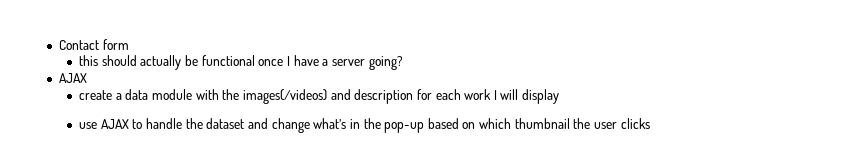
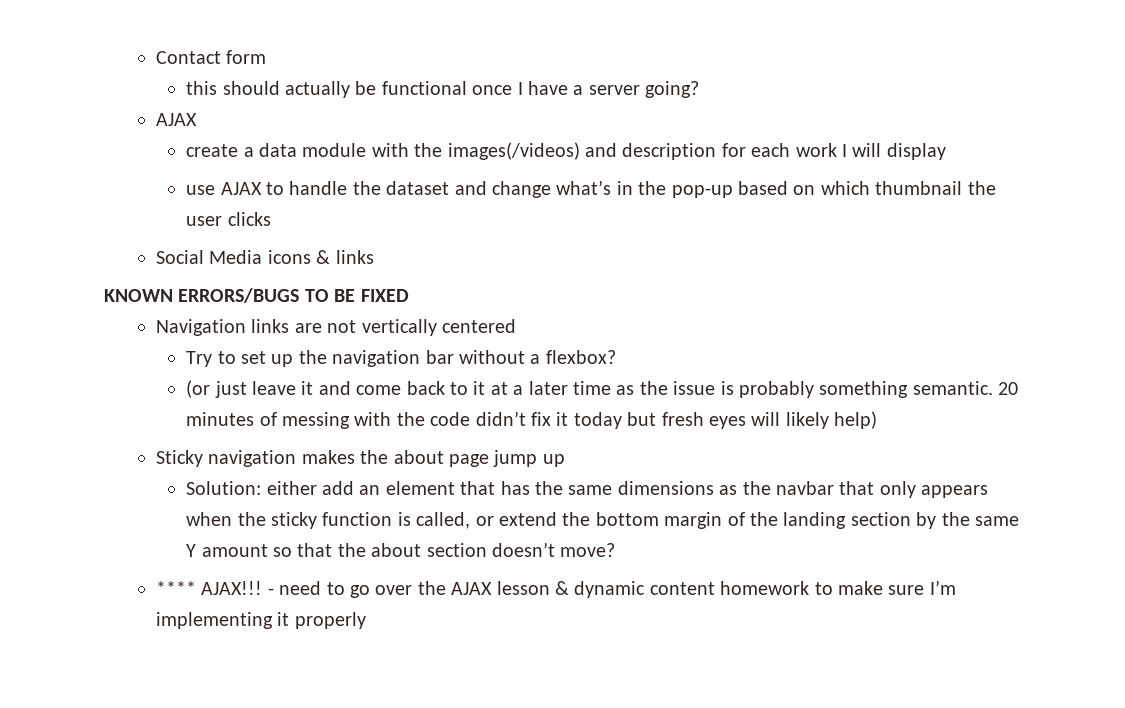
(650, 123) none -> [156,250,374,264] [104,288,409,303] [156,319,517,336] [186,350,616,367] [186,380,1019,398] [186,411,878,429] [156,450,565,467] [186,481,989,498] [186,512,1019,529] [186,542,616,557] [156,580,956,598] [156,612,366,629] // Social Media icons & links // KNOWN ERRORS/BUGS TO BE FIXED // Navigation links are not vertically centered // Try to set up the navigation bar without a flexbox? // (or just leave it and come back to it at a later time as the issue is probably something semantic. 20 minutes of messing with the code didn’t fix it today but fresh eyes will likely help) // Sticky navigation makes the about page jump up // Solution: either add an element that has the same dimensions as the navbar that only appears when the sticky function is called, or extend the bottom margin of the landing section by the same Y amount so that the about section doesn’t move? // **** AJAX!!! - need to go over the AJAX lesson & dynamic content homework to make sure I’m implementing it properly

